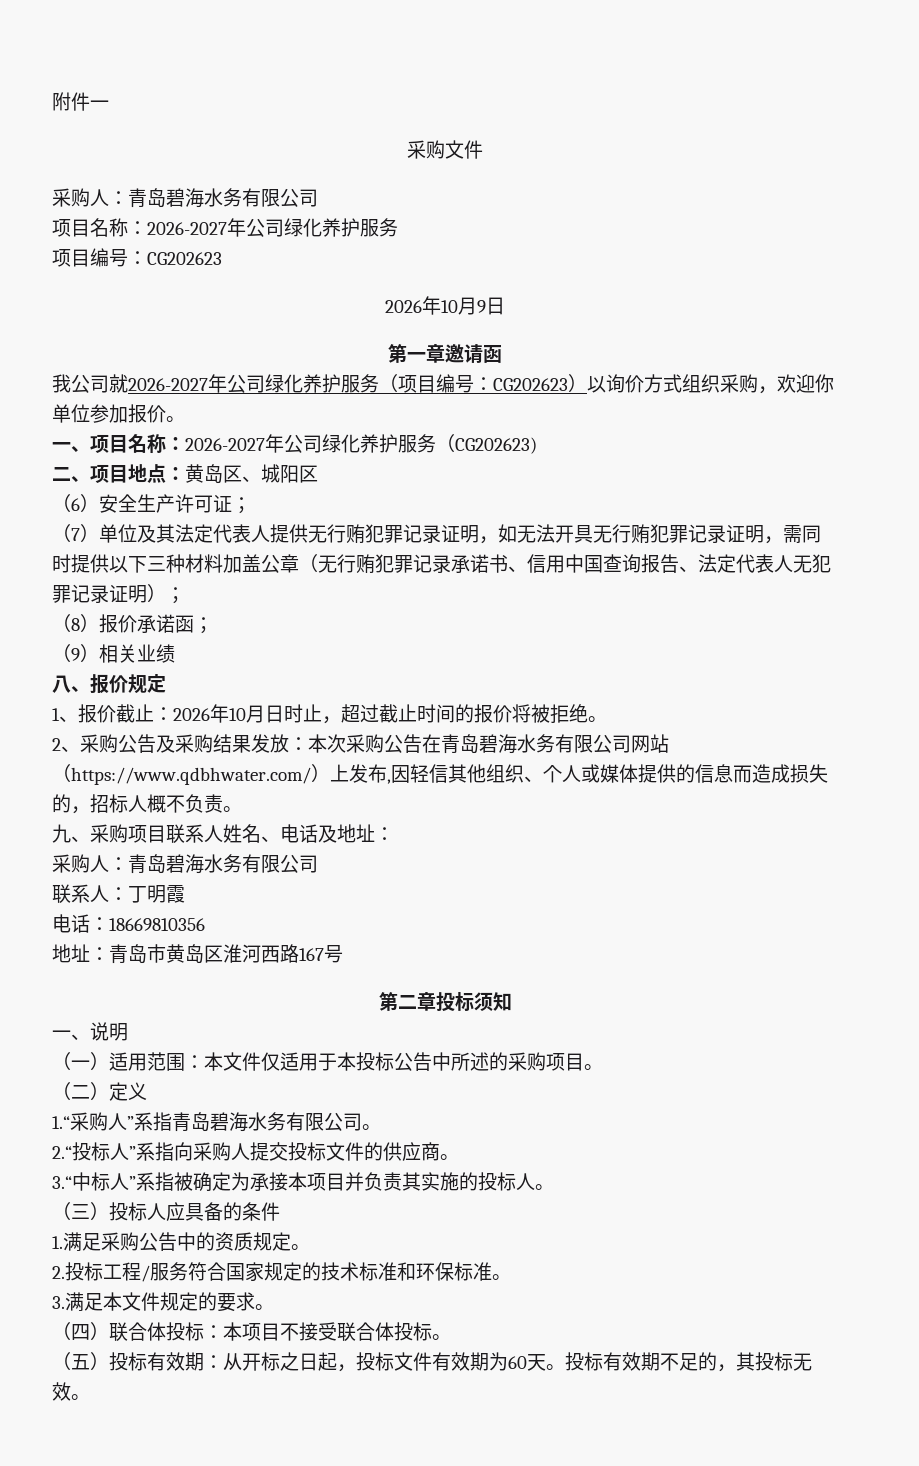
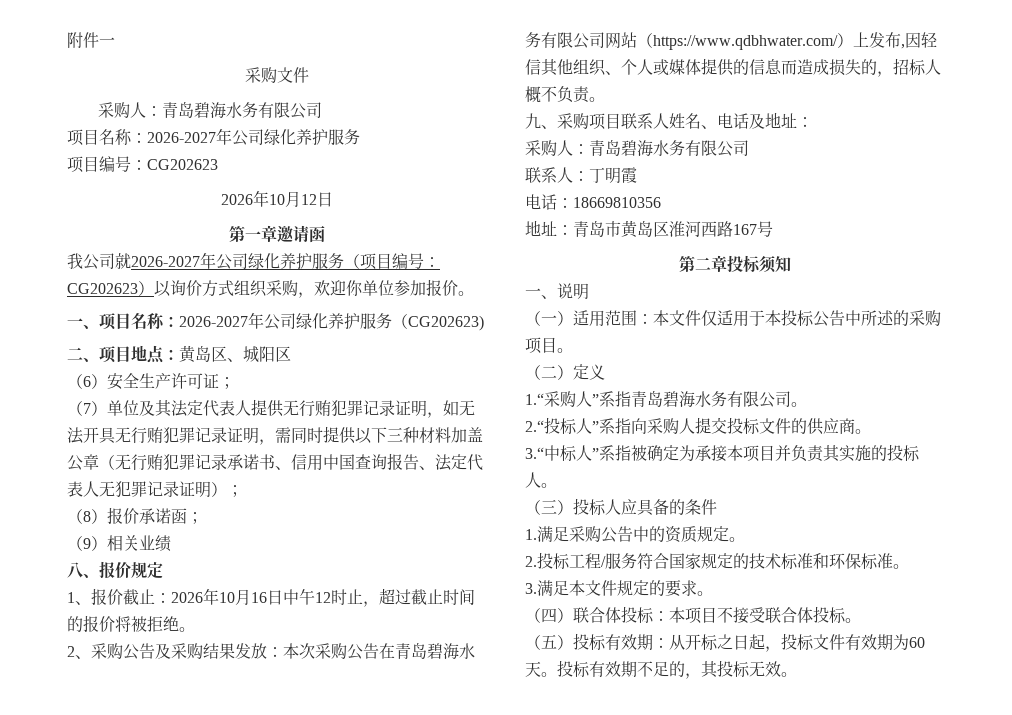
[477,300,486,313] 9 -> [301,194,317,205] 12
[265,705,284,723] 日 -> [251,589,331,605] 16日中午12

